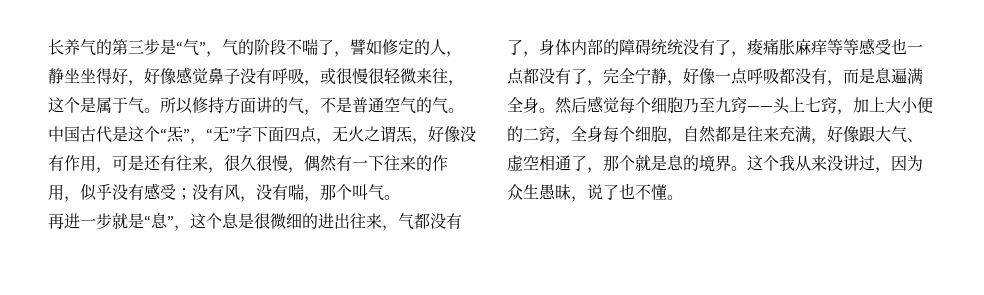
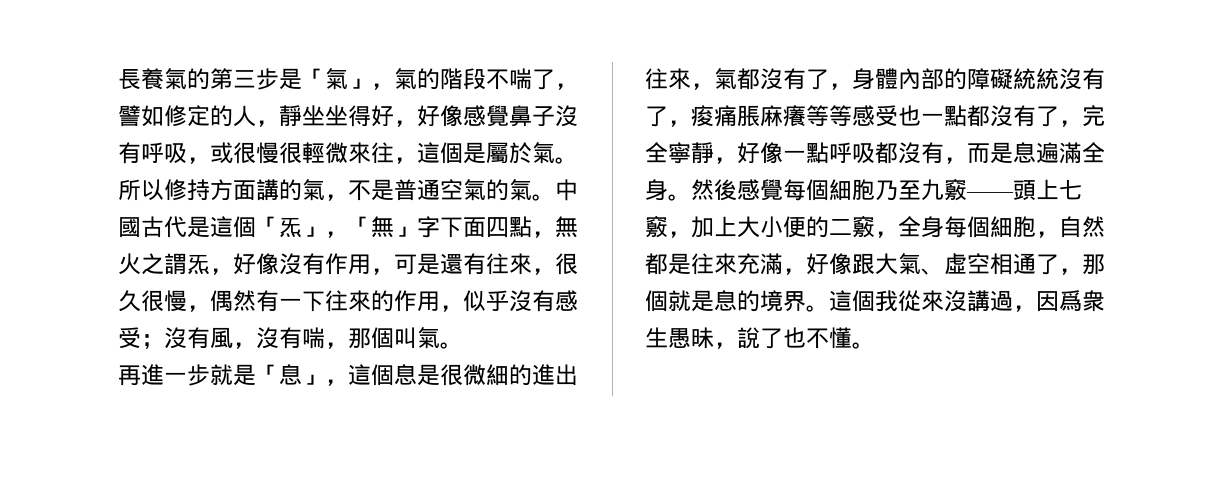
[48,39,96,56] 长养气 -> [118,68,187,90] 長養氣
[176,39,270,57] “气”，气的阶 -> [302,68,463,90] 「氣」，氣的階
[48,68,64,84] 静 -> [279,105,302,127] 靜
[192,68,256,84] 觉鼻子没 -> [486,105,578,127] 覺鼻子沒
[384,68,464,86] [48,97,144,114] 轻微来往，这个是属于气 -> [302,142,555,164] 輕微來往，這個是屬於氣
[256,97,304,114] 讲的气 -> [256,179,325,201] 講的氣
[400,97,464,114] [48,126,396,144] 气的气。中国古代是这个“炁”，“无”字下面四点，无火之谓 -> [463,179,578,201] [118,216,578,238] [118,253,187,275] 氣的氣。中國古代是這個「炁」，「無」字下面四點，無火之謂
[460,126,476,142] 没 -> [279,253,302,275] 沒
[144,155,208,171] 还有往来 -> [440,253,532,275] 還有往來
[400,155,416,171] 来 -> [348,290,371,312] 來
[112,184,128,200] 没 -> [509,290,532,312] 沒
[192,184,272,202] 没有风，没 -> [164,327,279,349] 沒有風，沒
[336,184,384,201] 个叫气 -> [371,327,440,349] 個叫氣
[64,213,80,229] 进 -> [141,364,164,385] 進
[144,213,462,231] [507,39,699,57] “息”，这个息是很微细的进出往来，气都没有了，身体内部的障碍统统没 -> [256,364,578,386] [645,68,1082,90] 「息」，這個息是很微細的進出往來，氣都沒有了，身體內部的障礙統統沒
[779,39,827,56] 胀麻痒 -> [737,105,806,127] 脹麻癢
[507,68,555,85] 点都没 -> [944,105,1013,127] 點都沒
[635,68,667,84] 宁静 -> [668,142,714,164] 寧靜
[731,68,811,85] 点呼吸都没 -> [806,142,921,164] 點呼吸都沒
[907,68,923,84] 满 -> [1059,142,1082,164] 滿
[571,96,837,114] 后感觉每个细胞乃至九窍——头上七窍 -> [714,178,1082,201] [645,215,668,238] 後感覺每個細胞乃至九竅——頭上七竅
[539,126,555,142] 窍 -> [852,215,875,238] 竅
[619,126,651,142] 个细 -> [967,216,1013,238] 個細
[763,126,811,142] 来充满 -> [714,253,783,275] 來充滿
[891,126,923,143] [507,155,523,171] 气、虚 -> [898,253,967,275] 氣、虛
[619,155,635,171] 个 -> [645,290,668,312] 個
[747,155,923,173] [507,184,523,200] 这个我从来没讲过，因为众 -> [829,290,1105,312] 這個我從來沒講過，因爲衆
[587,184,603,200] 说 -> [737,327,760,349] 說

